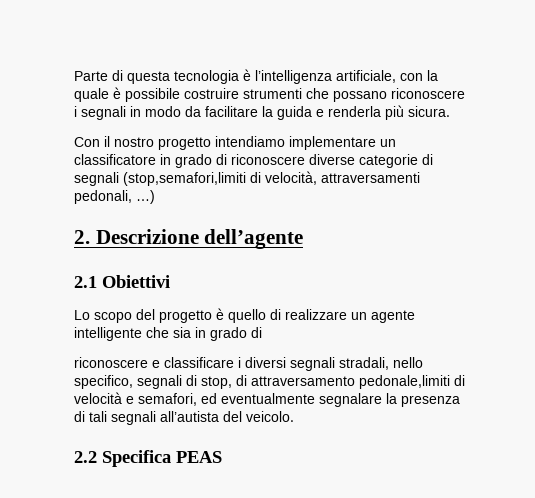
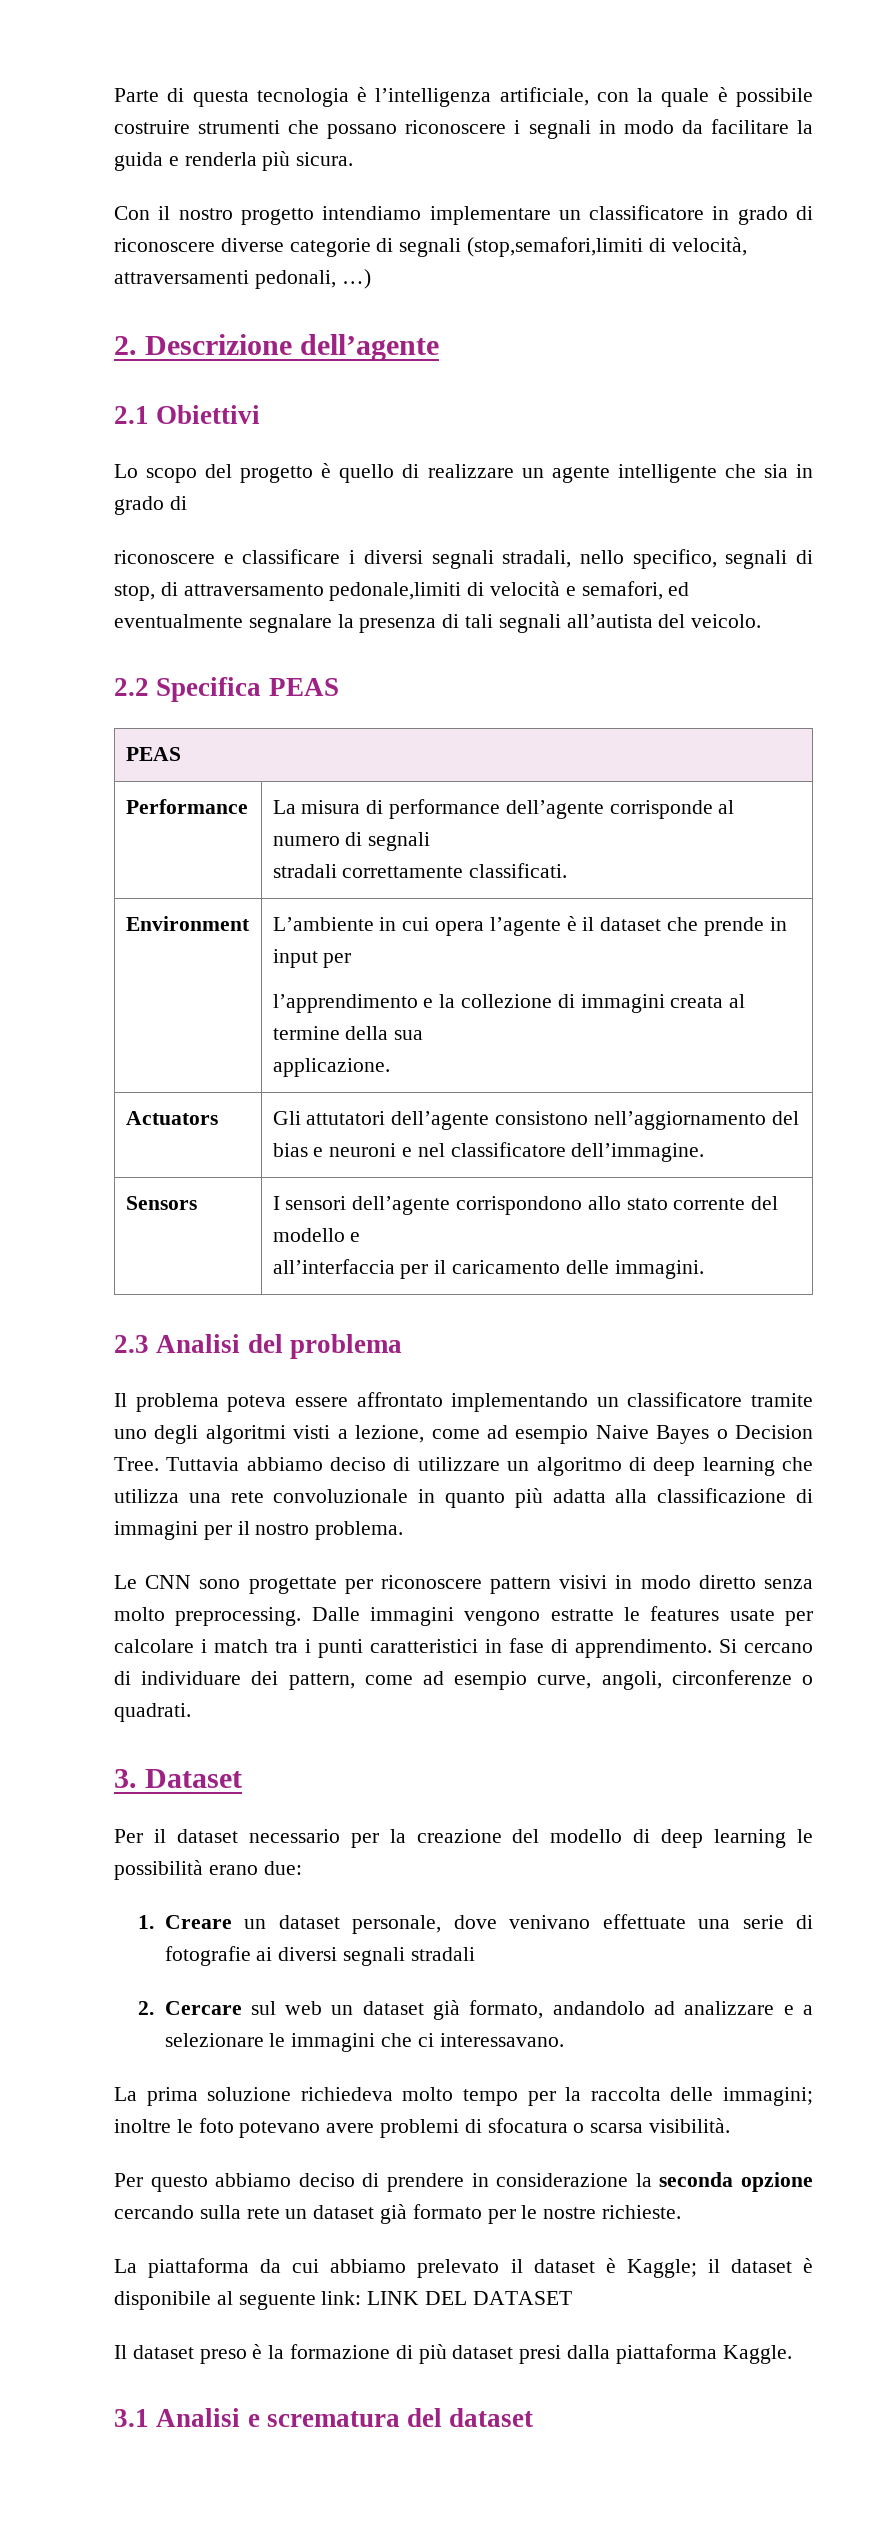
(222, 457) none -> [125,747,181,761] [125,799,248,814] [272,799,735,819] [272,832,431,851] [272,863,568,878] [125,916,250,931] [272,916,787,936] [272,949,352,968] [272,994,746,1013] [272,1026,424,1040] [272,1058,390,1077] [125,1111,218,1125] [272,1111,799,1130] [272,1142,705,1162] [125,1196,197,1210] [272,1196,779,1215] [272,1228,361,1242] [272,1259,704,1279] [114,1334,402,1359] [114,1392,813,1412] [114,1425,813,1444] [114,1457,814,1476] [114,1488,813,1508] [114,1521,404,1540] [114,1575,813,1594] [114,1606,814,1626] [114,1638,813,1658] [114,1670,813,1690] [114,1703,191,1722] [114,1769,243,1788] [114,1829,813,1848] [114,1860,302,1880] [137,1914,814,1934] [164,1946,475,1966] [137,2000,814,2020] [164,2033,564,2052] [114,2087,814,2106] [114,2118,731,2138] [114,2172,814,2192] [114,2204,682,2224] [114,2258,813,2278] [114,2291,572,2310] [114,2344,792,2364] [114,2408,534,2427] // PEAS // Performance | La misura di performance dell’agente corrisponde al numero di segnali // stradali correttamente classificati. // Environment | L’ambiente in cui opera l’agente è il dataset che prende in input per // l’apprendimento e la collezione di immagini creata al termine della sua // applicazione. // Actuators | Gli attutatori dell’agente consistono nell’aggiornamento del bias e neuroni e nel classificatore dell’immagine. // Sensors | I sensori dell’agente corrispondono allo stato corrente del modello e // all’interfaccia per il caricamento delle immagini. // 2.3 Analisi del problema // Il problema poteva essere affrontato implementando un classificatore tramite uno degli algoritmi visti a lezione, come ad esempio Naive Bayes o Decision Tree. Tuttavia abbiamo deciso di utilizzare un algoritmo di deep learning che utilizza una rete convoluzionale in quanto più adatta alla classificazione di immagini per il nostro problema. // Le CNN sono progettate per riconoscere pattern visivi in modo diretto senza molto preprocessing. Dalle immagini vengono estratte le features usate per calcolare i match tra i punti caratteristici in fase di apprendimento. Si cercano di individuare dei pattern, come ad esempio curve, angoli, circonferenze o quadrati. // 3. Dataset // Per il dataset necessario per la creazione del modello di deep learning le possibilità erano due: // 1. Creare un dataset personale, dove venivano effettuate una serie di fotografie ai diversi segnali stradali // 2. Cercare sul web un dataset già formato, andandolo ad analizzare e a selezionare le immagini che ci interessavano. // La prima soluzione richiedeva molto tempo per la raccolta delle immagini; inoltre le foto potevano avere problemi di sfocatura o scarsa visibilità. // Per questo abbiamo deciso di prendere in considerazione la seconda opzione cercando sulla rete un dataset già formato per le nostre richieste. // La piattaforma da cui abbiamo prelevato il dataset è Kaggle; il dataset è disponibile al seguente link: LINK DEL DATASET // Il dataset preso è la formazione di più dataset presi dalla piattaforma Kaggle. // 3.1 Analisi e scrematura del dataset

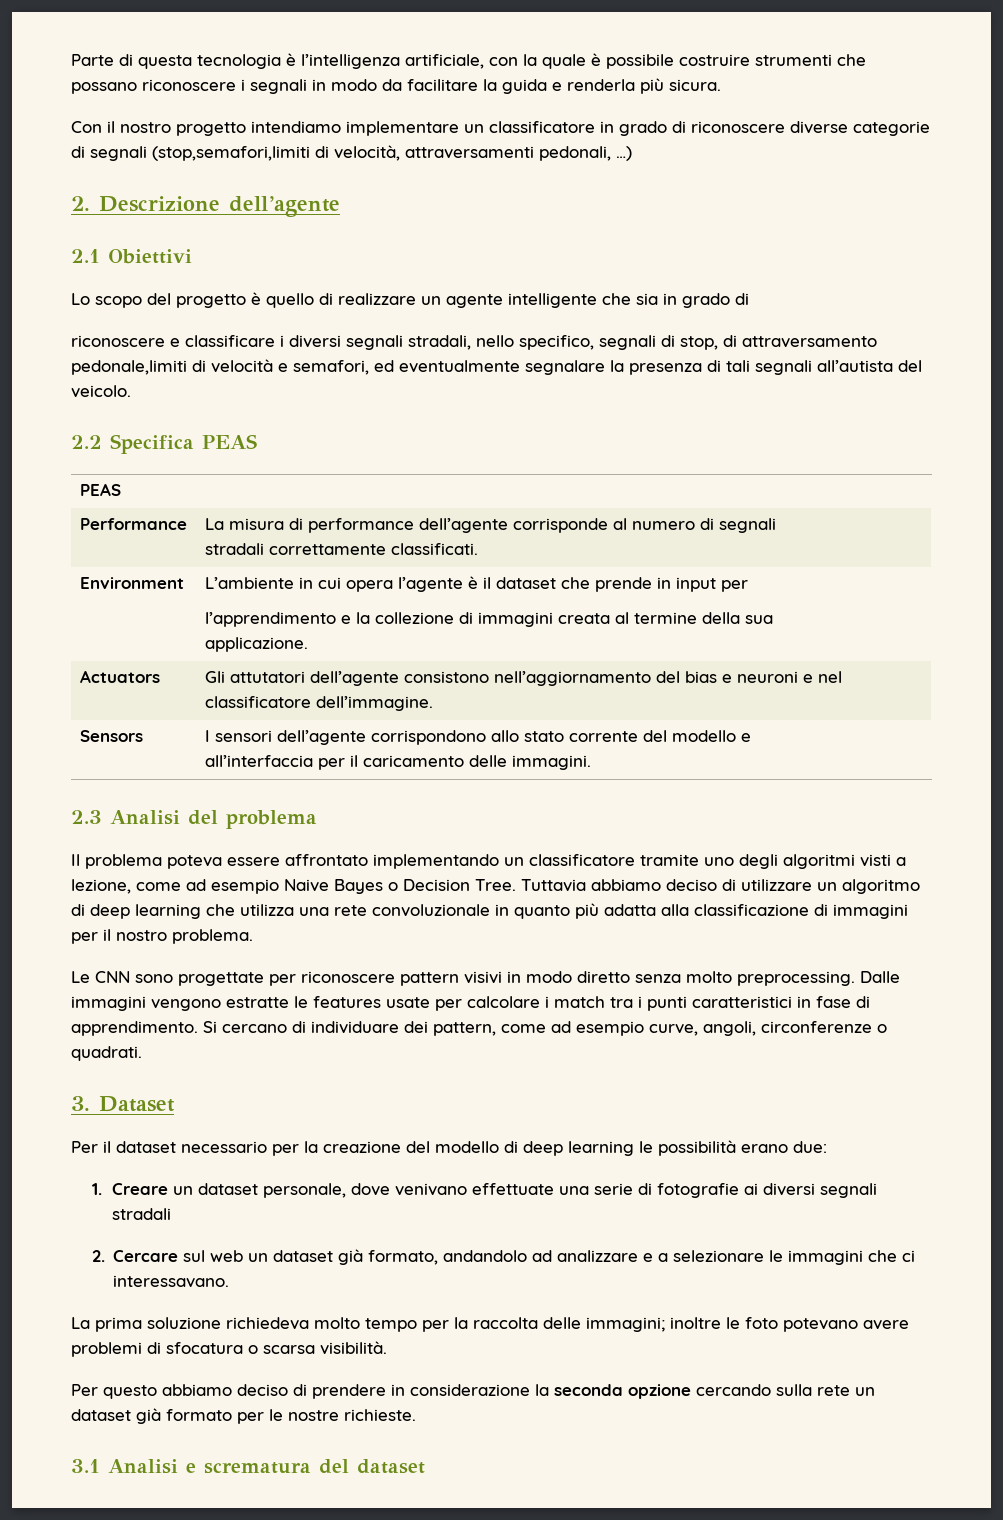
[114,2258,813,2278] [114,2291,572,2310] [114,2344,792,2364] // La piattaforma da cui abbiamo prelevato il dataset è Kaggle; il dataset è disponibile al seguente link: LINK DEL DATASET // Il dataset preso è la formazione di più dataset presi dalla piattaforma Kaggle. -> (416, 1415) none

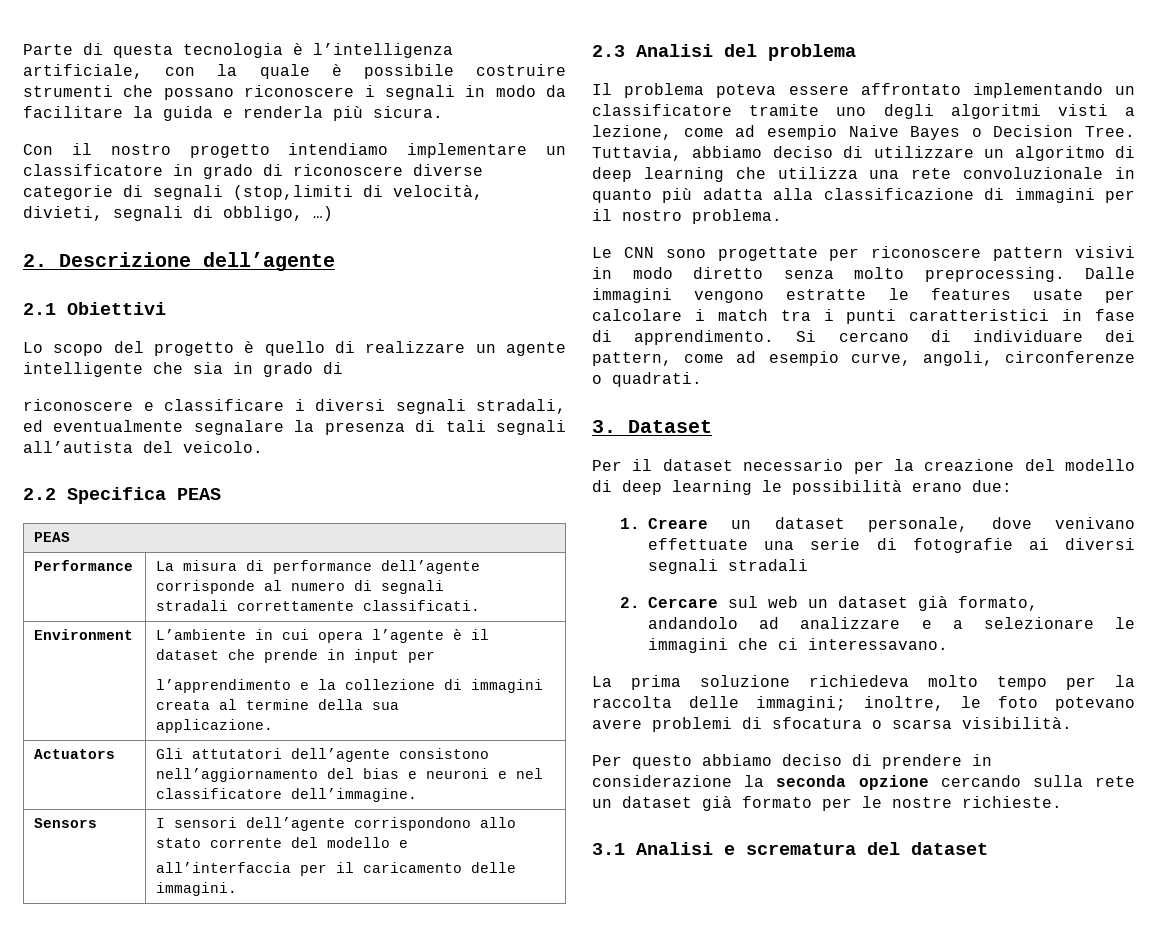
[152,146,310,161] (stop,semafori,limiti -> [233,185,353,200] (stop,limiti
[405,146,611,161] attraversamenti pedonali, -> [23,206,303,221] divieti, segnali di obbligo,
[476,335,877,350] [71,359,369,375] nello specifico, segnali di stop, di attraversamento pedonale,limiti di velocità e semafori, -> (566, 406) none
[521,879,586,892] Tuttavia -> [592,146,682,161] Tuttavia,
[670,1317,721,1329] inoltre -> [863,696,944,711] inoltre,

